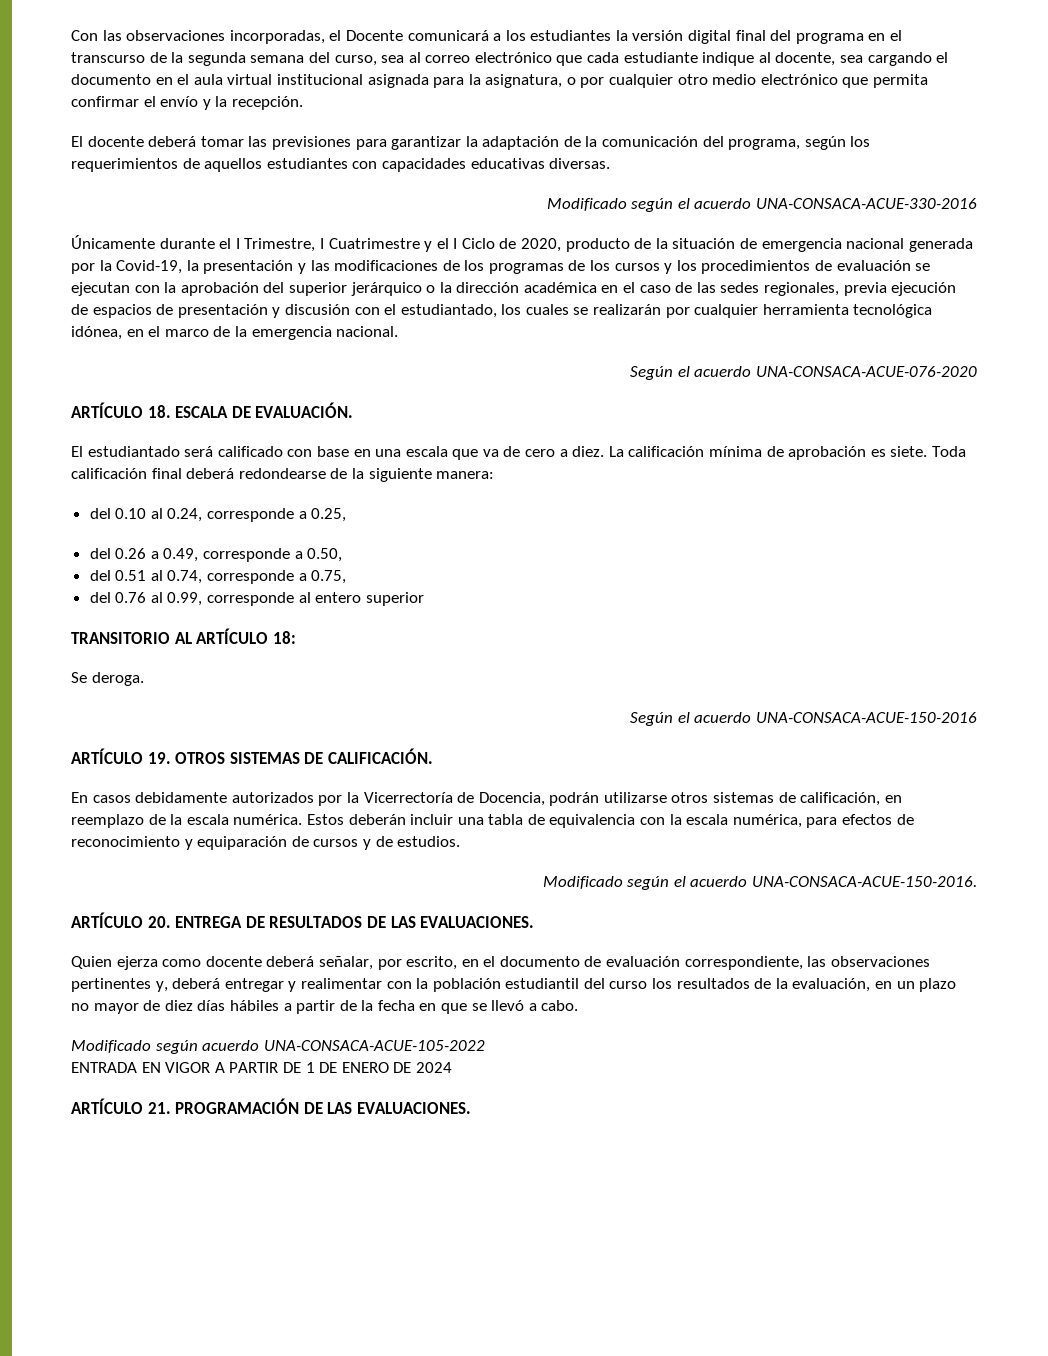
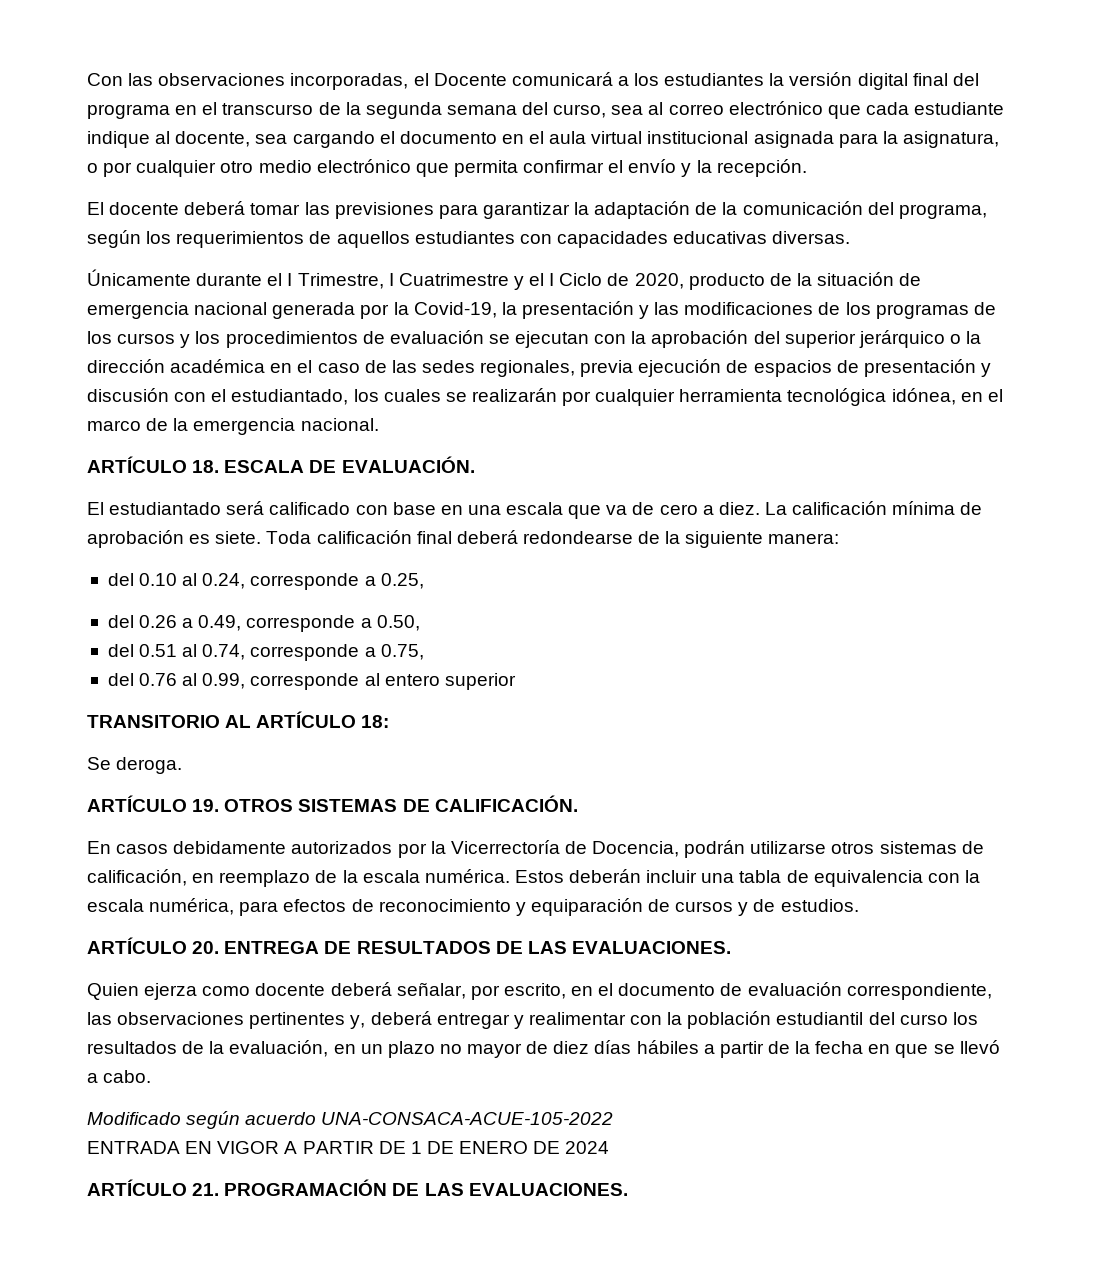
[546,198,978,212] // Modificado según el acuerdo UNA-CONSACA-ACUE-330-2016 -> (851, 237) none
[630,366,978,380] // Según el acuerdo UNA-CONSACA-ACUE-076-2020 -> (379, 424) none
[630,712,978,726] // Según el acuerdo UNA-CONSACA-ACUE-150-2016 -> (183, 765) none
[542,876,978,890] // Modificado según el acuerdo UNA-CONSACA-ACUE-150-2016. -> (859, 905) none

